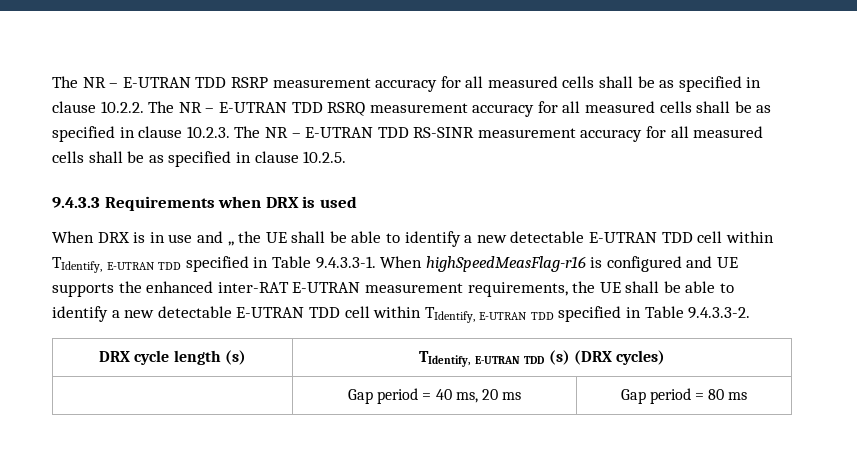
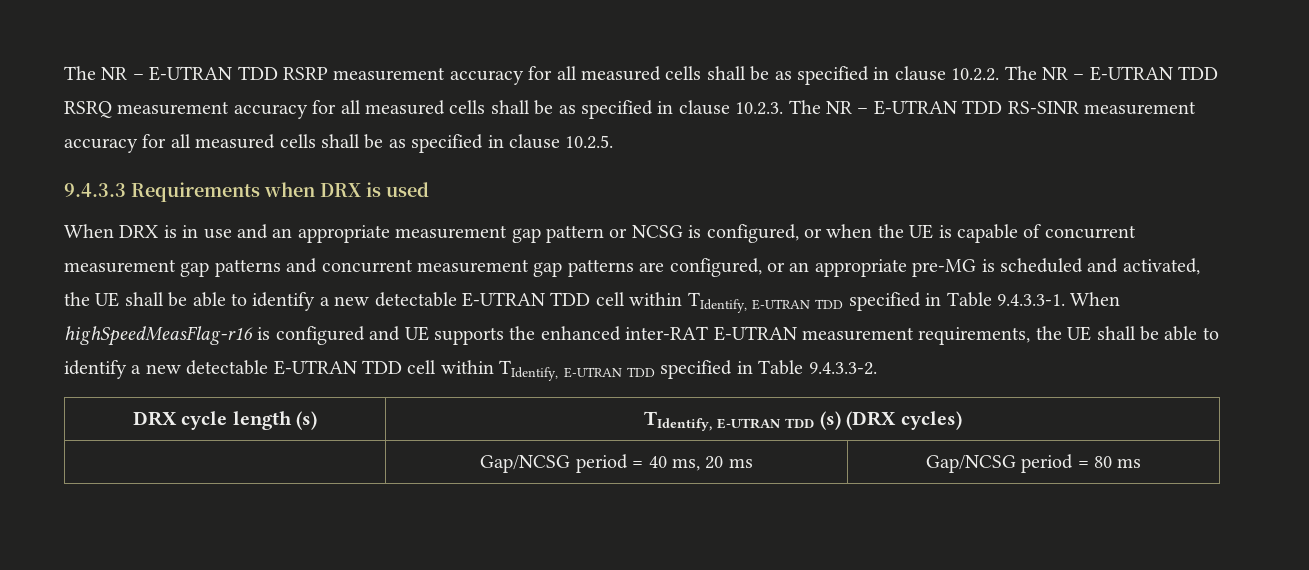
[227,241,234,246] ,, -> [272,224,1136,243] [64,258,1200,277] an appropriate measurement gap pattern or NCSG is configured, or when the UE is capable of concurrent measurement gap patterns and concurrent measurement gap patterns are configured, or an appropriate pre-MG is scheduled and activated,
[347,389,373,404] Gap -> [480,455,571,473] Gap/NCSG
[620,389,646,404] Gap -> [925,455,1016,473] Gap/NCSG

